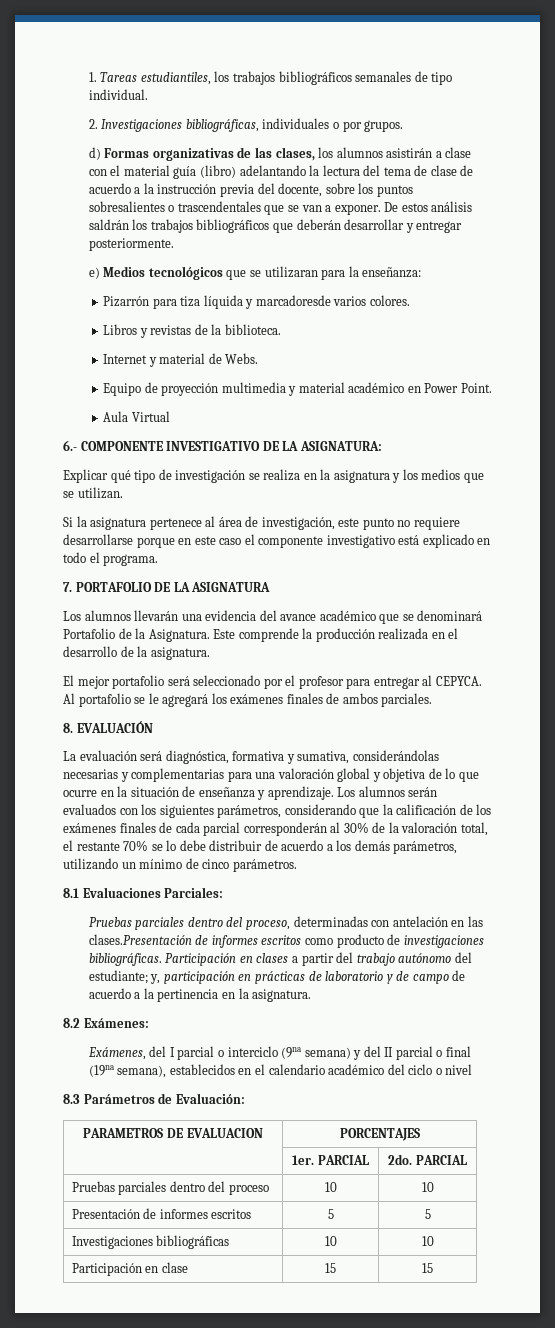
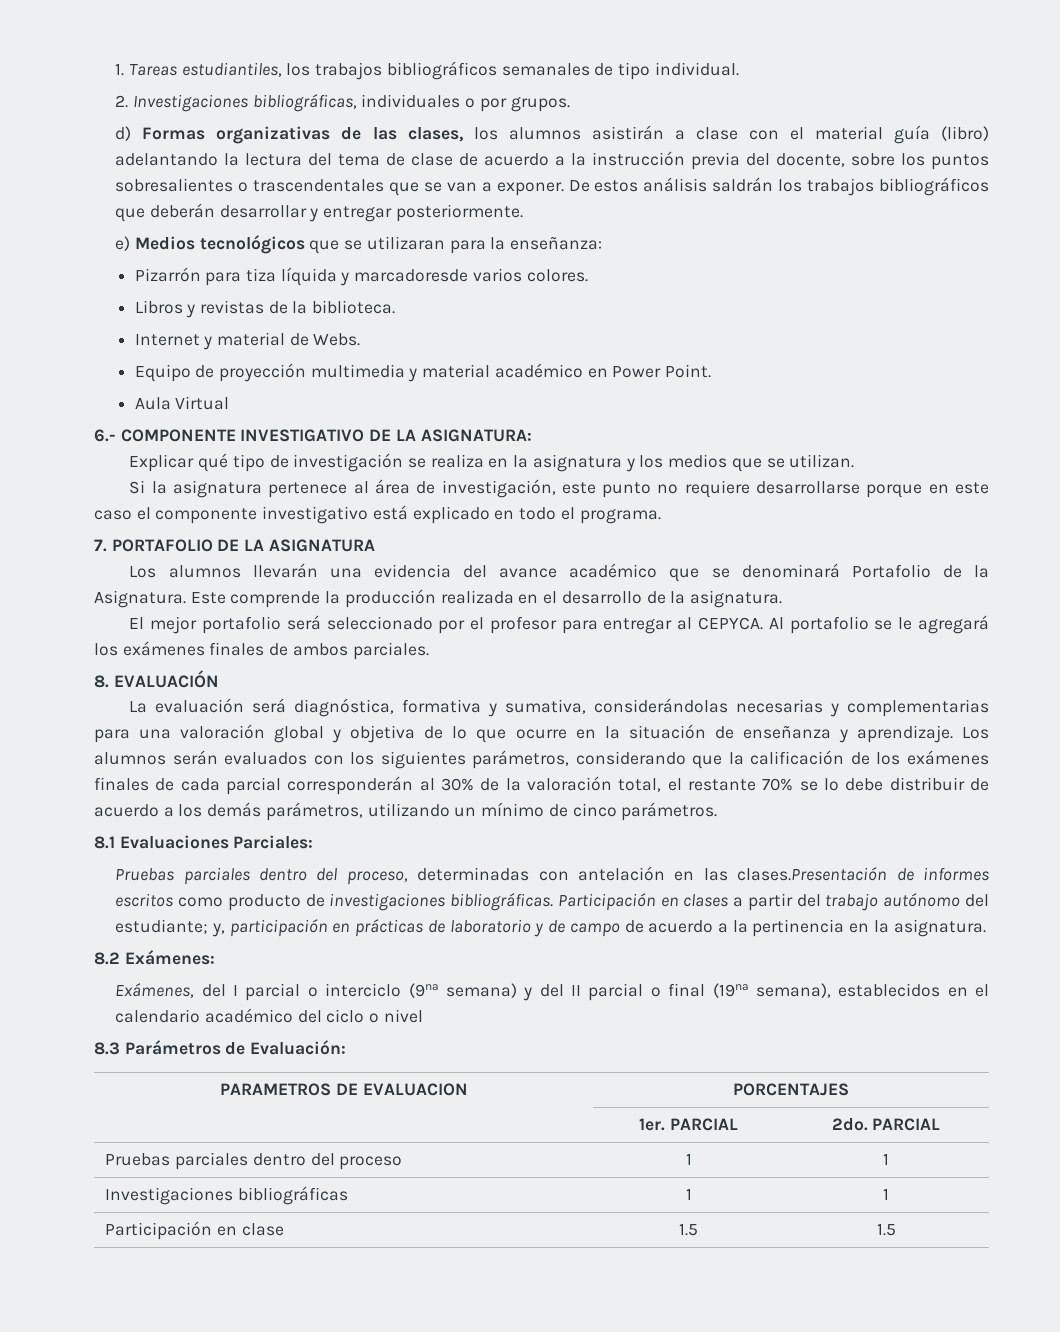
[324,1182,337,1192] [421,1182,434,1192] [71,1208,252,1219] [327,1209,334,1219] [424,1209,431,1219] 10 | 10 // Presentación de informes escritos | 5 | 5 -> [685,1153,692,1165] [883,1153,889,1165] 1 | 1
[324,1236,337,1246] [421,1236,434,1246] 10 | 10 -> [685,1188,692,1200] [883,1188,889,1200] 1 | 1
[325,1263,336,1273] [422,1263,433,1273] 15 | 15 -> [679,1223,698,1236] [876,1223,896,1236] 1.5 | 1.5

